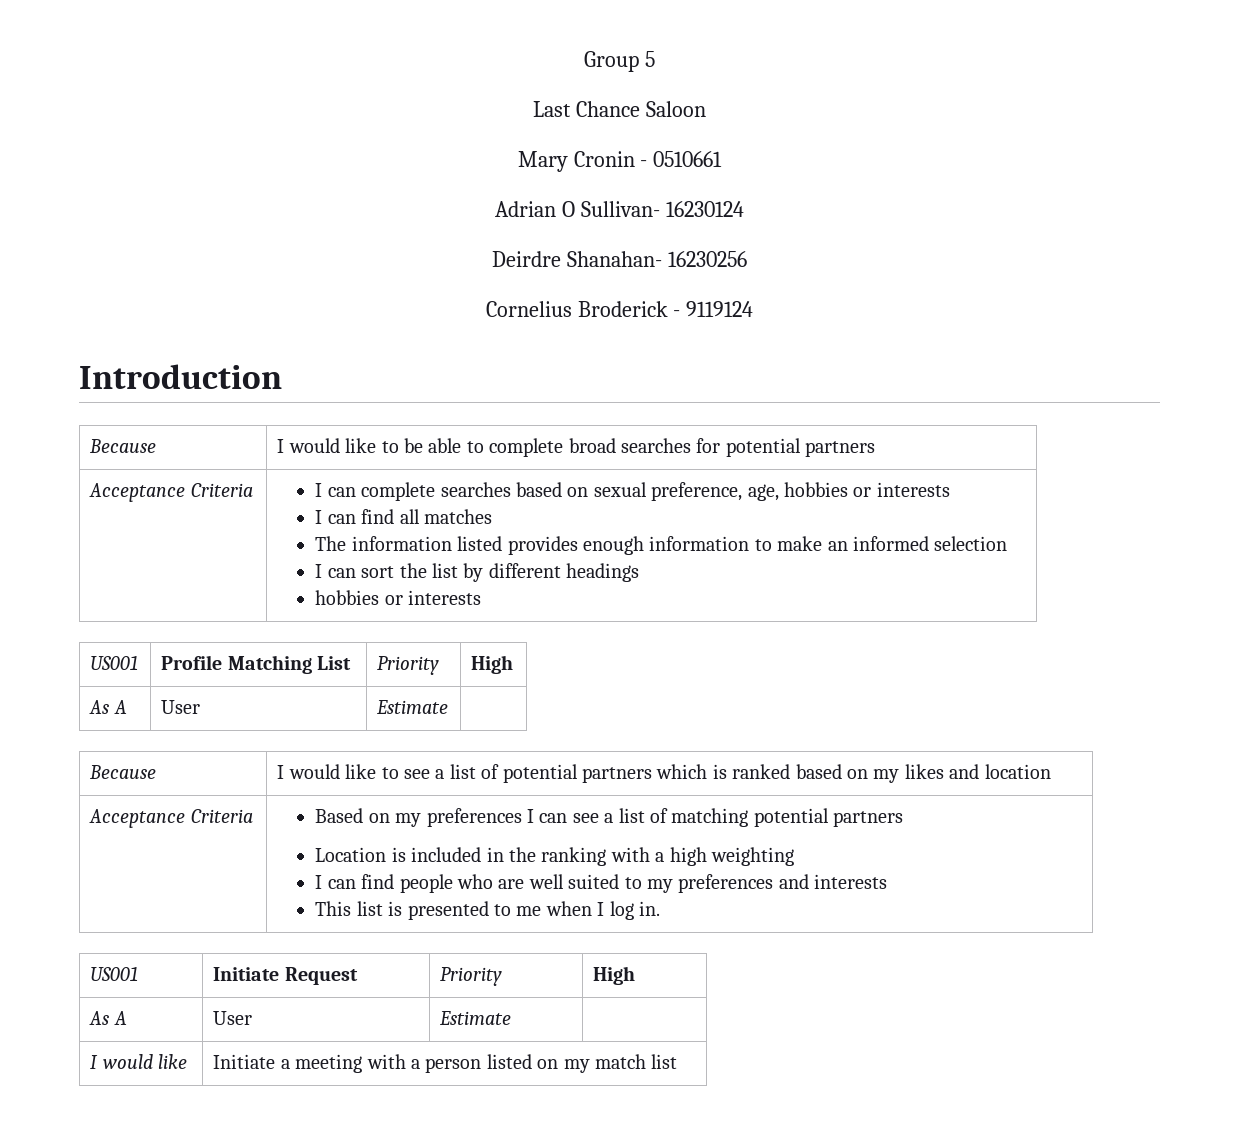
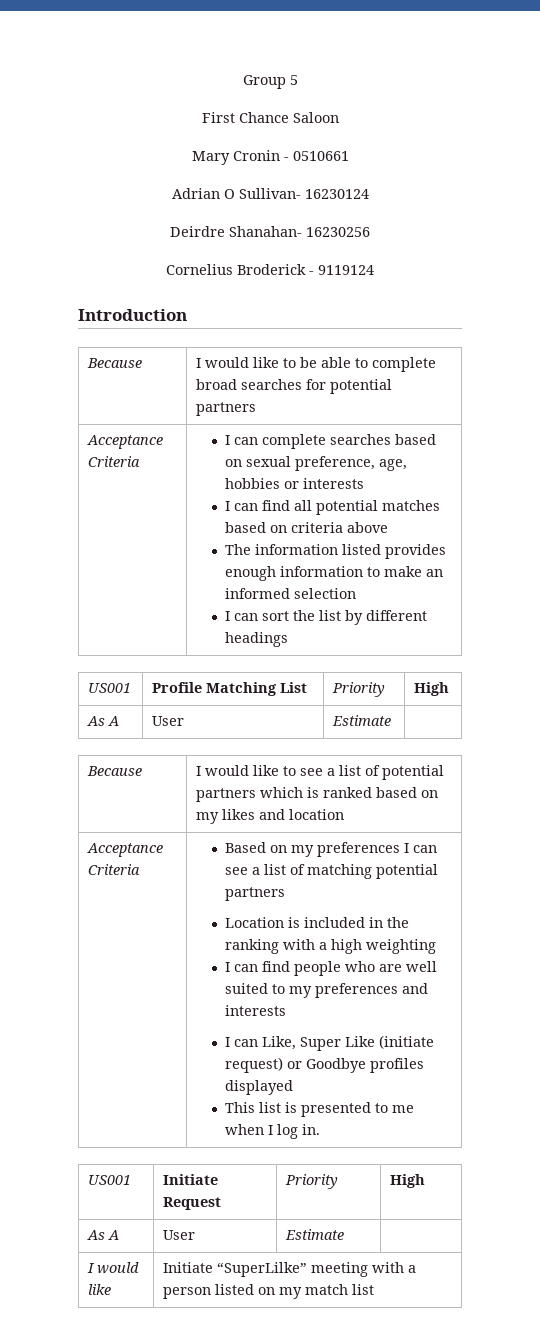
[533,101,572,117] Last -> [201,112,235,123] First
(420, 516) none -> [316,500,379,515] potential
(492, 516) none -> [225,522,389,533] based on criteria above
[315,590,482,605] // hobbies or interests -> (289, 639) none
(888, 881) none -> [225,1035,435,1051] [225,1057,425,1073] [225,1080,294,1095] // I can Like, Super Like (initiate request) or Goodbye profiles displayed
[280,1059,290,1069] a -> [216,1262,307,1277] “SuperLilke”

